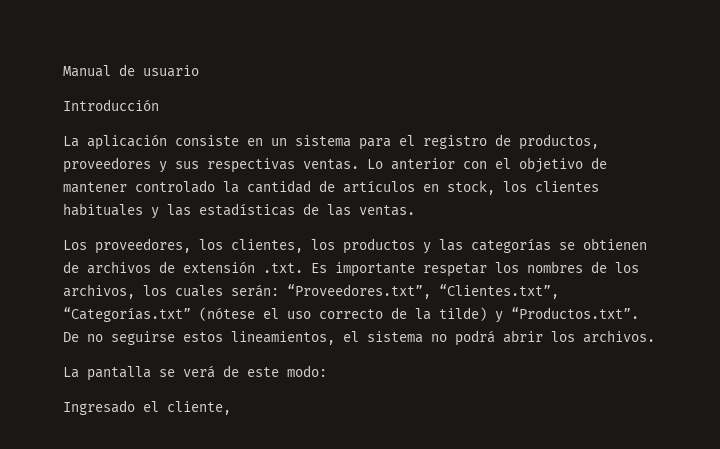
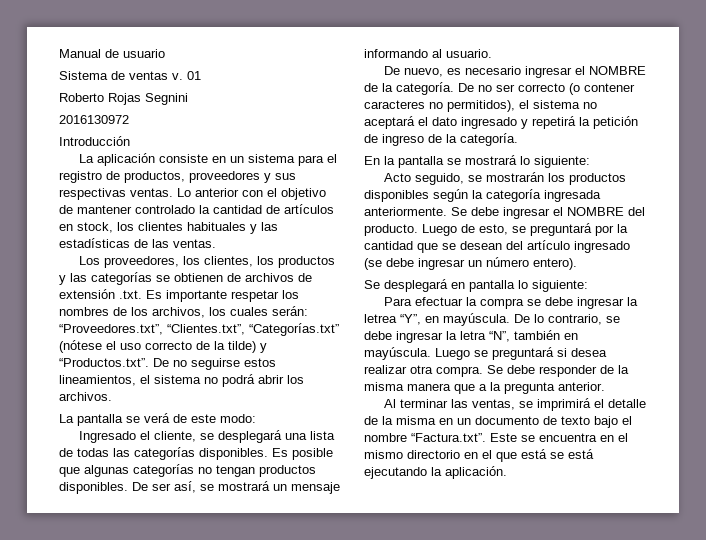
(199, 71) none -> [59,71,201,80] [59,93,188,105] [59,115,129,124] // Sistema de ventas v. 01 // Roberto Rojas Segnini // 2016130972
(231, 408) none -> [200,430,336,443] [59,447,333,460] [59,464,316,477] [59,481,340,494] [364,49,492,58] [384,66,647,78] [364,82,635,95] [364,100,597,112] [364,116,638,129] [364,133,518,146] [364,155,590,168] [384,172,627,185] [364,189,601,202] [364,207,645,219] [364,223,628,236] [364,240,630,253] [364,257,577,270] [364,279,588,292] [384,297,639,309] [364,313,620,326] [364,330,578,343] [364,347,607,360] [364,365,629,377] [364,382,605,394] [384,398,647,411] [364,416,632,428] [364,433,628,442] [364,449,594,462] [364,466,507,479] se desplegará una lista de todas las categorías disponibles. Es posible que algunas categorías no tengan productos disponibles. De ser así, se mostrará un mensaje informando al usuario. // De nuevo, es necesario ingresar el NOMBRE de la categoría. De no ser correcto (o contener caracteres no permitidos), el sistema no aceptará el dato ingresado y repetirá la petición de ingreso de la categoría. // En la pantalla se mostrará lo siguiente: // Acto seguido, se mostrarán los productos disponibles según la categoría ingresada anteriormente. Se debe ingresar el NOMBRE del producto. Luego de esto, se preguntará por la cantidad que se desean del artículo ingresado (se debe ingresar un número entero). // Se desplegará en pantalla lo siguiente: // Para efectuar la compra se debe ingresar la letrea “Y”, en mayúscula. De lo contrario, se debe ingresar la letra “N”, también en mayúscula. Luego se preguntará si desea realizar otra compra. Se debe responder de la misma manera que a la pregunta anterior. // Al terminar las ventas, se imprimirá el detalle de la misma en un documento de texto bajo el nombre “Factura.txt”. Este se encuentra en el mismo directorio en el que está se está ejecutando la aplicación.

